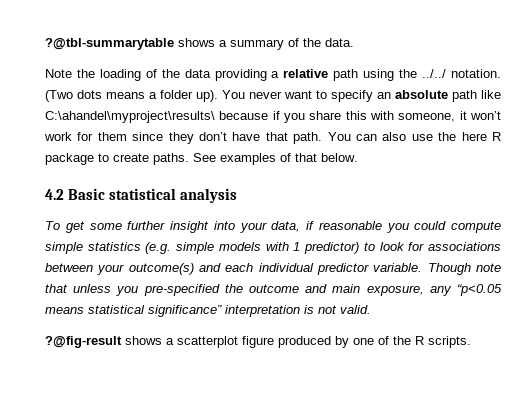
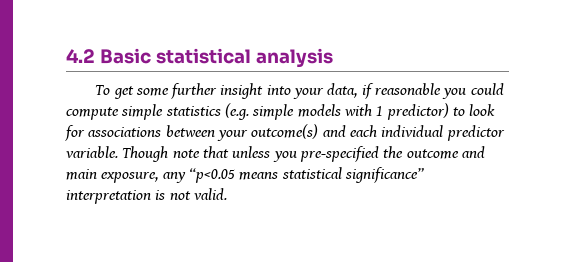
[45,38,354,50] [45,69,501,81] [45,90,501,102] [45,111,501,123] [44,132,501,144] [45,153,358,165] ?@tbl-summarytable shows a summary of the data. // Note the loading of the data providing a relative path using the ../../ notation. (Two dots means a folder up). You never want to specify an absolute path like C:\ahandel\myproject\results\ because if you share this with someone, it won’t work for them since they don’t have that path. You can also use the here R package to create paths. See examples of that below. // -> (66, 56) none
[45,336,471,348] // ?@fig-result shows a scatterplot figure produced by one of the R scripts. -> (227, 194) none

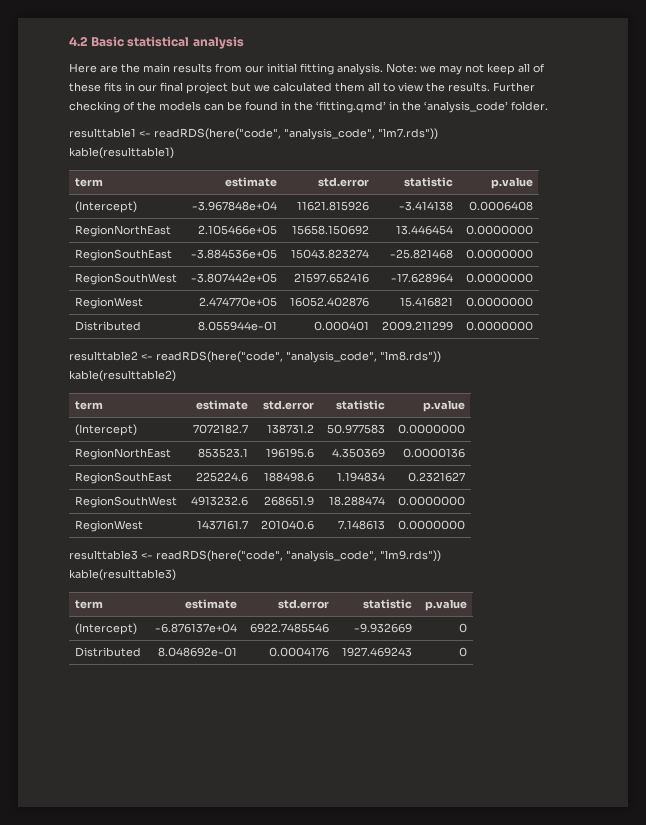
[95,83,504,99] [66,103,496,120] [65,124,505,141] [66,146,485,162] [66,167,424,183] [66,188,227,204] To get some further insight into your data, if reasonable you could compute simple statistics (e.g. simple models with 1 predictor) to look for associations between your outcome(s) and each individual predictor variable. Though note that unless you pre-specified the outcome and main exposure, any “p<0.05 means statistical significance” interpretation is not valid. -> [69,63,545,75] [69,82,535,94] [69,101,548,113] [69,128,438,140] [69,147,174,159] [74,178,103,187] [225,177,278,187] [318,177,370,187] [404,177,454,187] [491,177,534,189] [74,201,137,213] [192,201,278,211] [297,201,370,211] [399,201,454,211] [469,201,534,211] [74,225,171,237] [198,225,278,235] [292,225,370,235] [396,225,454,235] [466,225,534,235] [74,249,172,261] [191,249,278,259] [291,249,370,259] [390,249,454,259] [466,249,534,259] [74,273,177,285] [191,273,278,283] [294,273,370,283] [391,273,454,283] [466,273,534,283] [74,297,143,309] [199,297,278,307] [290,297,370,307] [400,297,454,307] [466,297,534,307] [74,321,141,331] [198,321,278,331] [314,321,370,331] [382,321,454,331] [466,321,534,331] [69,351,441,363] [69,370,176,382] [74,401,103,410] [196,400,249,410] [263,400,315,410] [336,400,386,410] [423,400,466,412] [74,424,137,436] [193,424,249,434] [267,424,315,434] [327,424,386,434] [398,424,466,434] [74,448,171,460] [198,448,249,458] [266,448,315,458] [332,448,386,458] [403,448,466,458] [74,472,172,484] [196,472,249,482] [264,472,315,482] [337,472,386,482] [408,472,466,482] [74,496,177,508] [191,496,249,506] [264,496,315,506] [329,496,386,506] [398,496,466,506] [74,520,143,532] [197,520,249,530] [261,520,315,530] [338,520,386,530] [398,520,466,530] [69,550,441,562] [69,569,176,581] [74,600,103,609] [185,599,238,609] [278,599,330,609] [363,599,413,609] [425,599,468,611] [74,623,137,635] [155,623,238,633] [250,623,330,633] [354,623,413,633] [459,623,468,633] [74,647,141,657] [158,647,238,657] [269,647,330,657] [342,647,413,657] [459,647,468,657] Here are the main results from our initial fitting analysis. Note: we may not keep all of these fits in our final project but we calculated them all to view the results. Further checking of the models can be found in the ‘fitting.qmd’ in the ‘analysis_code’ folder. // resulttable1 <- readRDS(here("code", "analysis_code", "lm7.rds")) // kable(resulttable1) // term | estimate | std.error | statistic | p.value // (Intercept) | -3.967848e+04 | 11621.815926 | -3.414138 | 0.0006408 // RegionNorthEast | 2.105466e+05 | 15658.150692 | 13.446454 | 0.0000000 // RegionSouthEast | -3.884536e+05 | 15043.823274 | -25.821468 | 0.0000000 // RegionSouthWest | -3.807442e+05 | 21597.652416 | -17.628964 | 0.0000000 // RegionWest | 2.474770e+05 | 16052.402876 | 15.416821 | 0.0000000 // Distributed | 8.055944e-01 | 0.000401 | 2009.211299 | 0.0000000 // resulttable2 <- readRDS(here("code", "analysis_code", "lm8.rds")) // kable(resulttable2) // term | estimate | std.error | statistic | p.value // (Intercept) | 7072182.7 | 138731.2 | 50.977583 | 0.0000000 // RegionNorthEast | 853523.1 | 196195.6 | 4.350369 | 0.0000136 // RegionSouthEast | 225224.6 | 188498.6 | 1.194834 | 0.2321627 // RegionSouthWest | 4913232.6 | 268651.9 | 18.288474 | 0.0000000 // RegionWest | 1437161.7 | 201040.6 | 7.148613 | 0.0000000 // resulttable3 <- readRDS(here("code", "analysis_code", "lm9.rds")) // kable(resulttable3) // term | estimate | std.error | statistic | p.value // (Intercept) | -6.876137e+04 | 6922.7485546 | -9.932669 | 0 // Distributed | 8.048692e-01 | 0.0004176 | 1927.469243 | 0

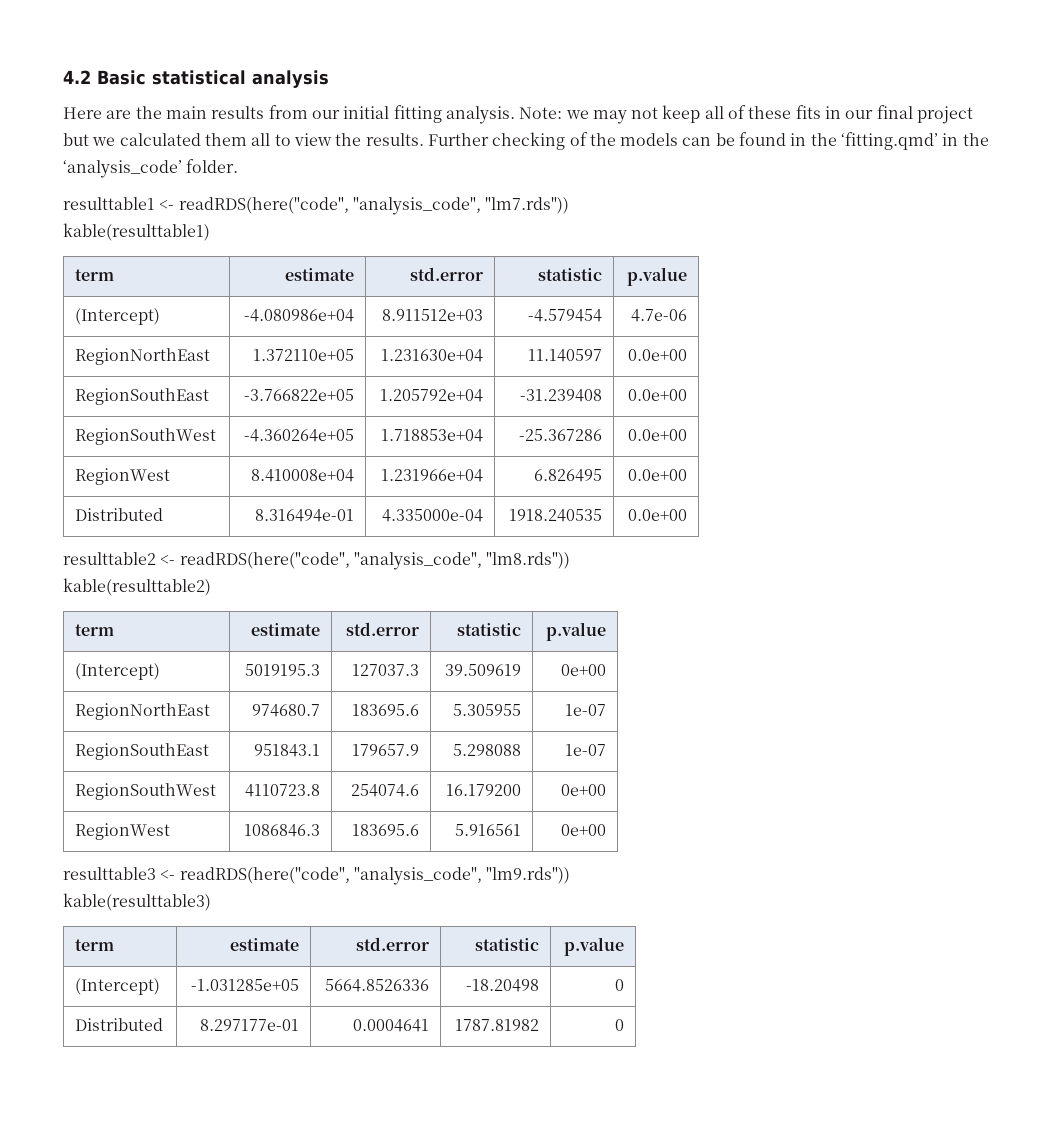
[192,201,278,211] [297,201,370,211] [399,201,454,211] [469,201,534,211] [74,225,171,237] [198,225,278,235] [292,225,370,235] [396,225,454,235] [466,225,534,235] [74,249,172,261] [191,249,278,259] [291,249,370,259] [390,249,454,259] [466,249,534,259] [74,273,177,285] [191,273,278,283] [294,273,370,283] [391,273,454,283] [466,273,534,283] [74,297,143,309] [199,297,278,307] [290,297,370,307] [400,297,454,307] [466,297,534,307] [74,321,141,331] [198,321,278,331] [314,321,370,331] [382,321,454,331] [466,321,534,331] -3.967848e+04 | 11621.815926 | -3.414138 | 0.0006408 // RegionNorthEast | 2.105466e+05 | 15658.150692 | 13.446454 | 0.0000000 // RegionSouthEast | -3.884536e+05 | 15043.823274 | -25.821468 | 0.0000000 // RegionSouthWest | -3.807442e+05 | 21597.652416 | -17.628964 | 0.0000000 // RegionWest | 2.474770e+05 | 16052.402876 | 15.416821 | 0.0000000 // Distributed | 8.055944e-01 | 0.000401 | 2009.211299 | 0.0000000 -> [243,309,354,322] [381,309,483,321] [527,309,602,322] [630,309,687,322] [75,348,211,365] [252,349,354,361] [380,349,483,362] [527,349,602,362] [627,349,687,361] [75,388,210,405] [243,389,354,401] [379,389,483,402] [519,389,602,402] [627,389,687,401] [75,428,217,445] [243,429,354,442] [380,429,483,442] [518,429,602,441] [627,429,687,441] [75,468,171,485] [250,469,354,482] [380,469,483,482] [533,469,602,482] [627,469,687,481] [75,508,164,521] [254,509,354,522] [381,509,483,522] [508,509,602,522] [627,509,687,521] -4.080986e+04 | 8.911512e+03 | -4.579454 | 4.7e-06 // RegionNorthEast | 1.372110e+05 | 1.231630e+04 | 11.140597 | 0.0e+00 // RegionSouthEast | -3.766822e+05 | 1.205792e+04 | -31.239408 | 0.0e+00 // RegionSouthWest | -4.360264e+05 | 1.718853e+04 | -25.367286 | 0.0e+00 // RegionWest | 8.410008e+04 | 1.231966e+04 | 6.826495 | 0.0e+00 // Distributed | 8.316494e-01 | 4.335000e-04 | 1918.240535 | 0.0e+00
[193,424,249,434] [267,424,315,434] [327,424,386,434] [398,424,466,434] [74,448,171,460] [198,448,249,458] [266,448,315,458] [332,448,386,458] [403,448,466,458] [74,472,172,484] [196,472,249,482] [264,472,315,482] [337,472,386,482] [408,472,466,482] [74,496,177,508] [191,496,249,506] [264,496,315,506] [329,496,386,506] [398,496,466,506] [74,520,143,532] [197,520,249,530] [261,520,315,530] [338,520,386,530] [398,520,466,530] 7072182.7 | 138731.2 | 50.977583 | 0.0000000 // RegionNorthEast | 853523.1 | 196195.6 | 4.350369 | 0.0000136 // RegionSouthEast | 225224.6 | 188498.6 | 1.194834 | 0.2321627 // RegionSouthWest | 4913232.6 | 268651.9 | 18.288474 | 0.0000000 // RegionWest | 1437161.7 | 201040.6 | 7.148613 | 0.0000000 -> [244,664,320,676] [351,664,419,676] [444,664,521,676] [560,664,606,676] [75,703,211,720] [251,704,320,717] [351,704,419,716] [452,704,521,716] [564,704,606,716] [75,743,210,760] [253,744,320,757] [351,744,419,756] [452,744,521,756] [564,744,606,756] [75,783,217,800] [244,784,320,797] [350,784,419,797] [445,784,521,796] [560,784,606,796] [75,823,171,840] [243,824,320,837] [351,824,419,836] [454,824,521,836] [560,824,606,836] 5019195.3 | 127037.3 | 39.509619 | 0e+00 // RegionNorthEast | 974680.7 | 183695.6 | 5.305955 | 1e-07 // RegionSouthEast | 951843.1 | 179657.9 | 5.298088 | 1e-07 // RegionSouthWest | 4110723.8 | 254074.6 | 16.179200 | 0e+00 // RegionWest | 1086846.3 | 183695.6 | 5.916561 | 0e+00
[155,623,238,633] [250,623,330,633] [354,623,413,633] -6.876137e+04 | 6922.7485546 | -9.932669 -> [190,979,299,991] [324,979,429,992] [465,979,539,992] -1.031285e+05 | 5664.8526336 | -18.20498
[158,647,238,657] [269,647,330,657] [342,647,413,657] 8.048692e-01 | 0.0004176 | 1927.469243 -> [199,1019,299,1031] [352,1019,429,1032] [454,1019,539,1031] 8.297177e-01 | 0.0004641 | 1787.81982

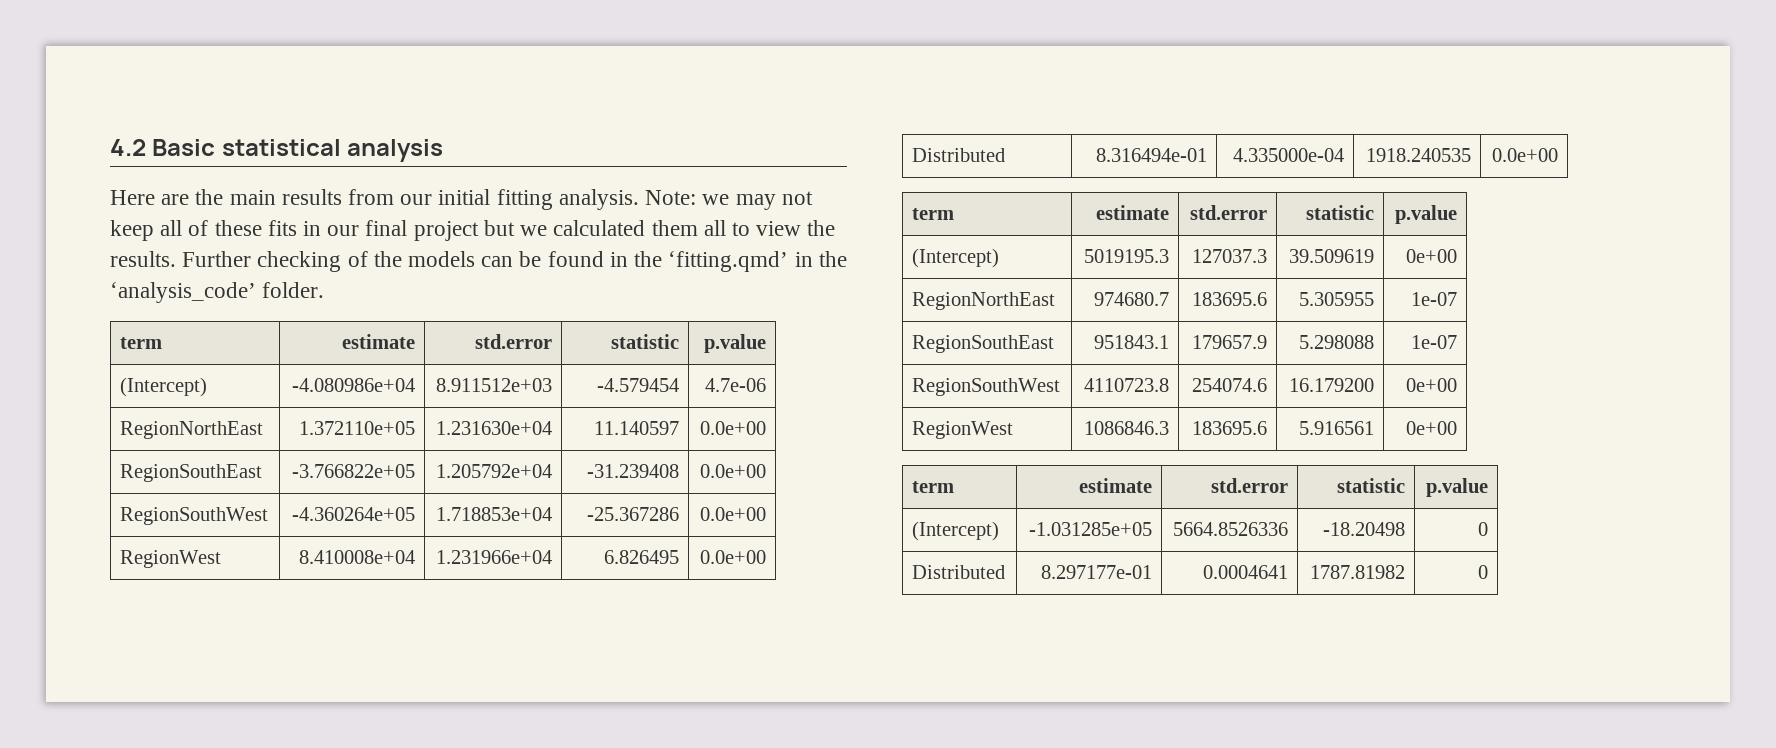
[63,197,570,215] [63,223,210,241] // resulttable1 <- readRDS(here("code", "analysis_code", "lm7.rds")) // kable(resulttable1) -> (325, 290) none
[63,552,571,570] [63,578,211,596] // resulttable2 <- readRDS(here("code", "analysis_code", "lm8.rds")) // kable(resulttable2) -> (1558, 155) none
[63,867,571,885] [63,893,211,911] // resulttable3 <- readRDS(here("code", "analysis_code", "lm9.rds")) // kable(resulttable3) -> (1457, 428) none

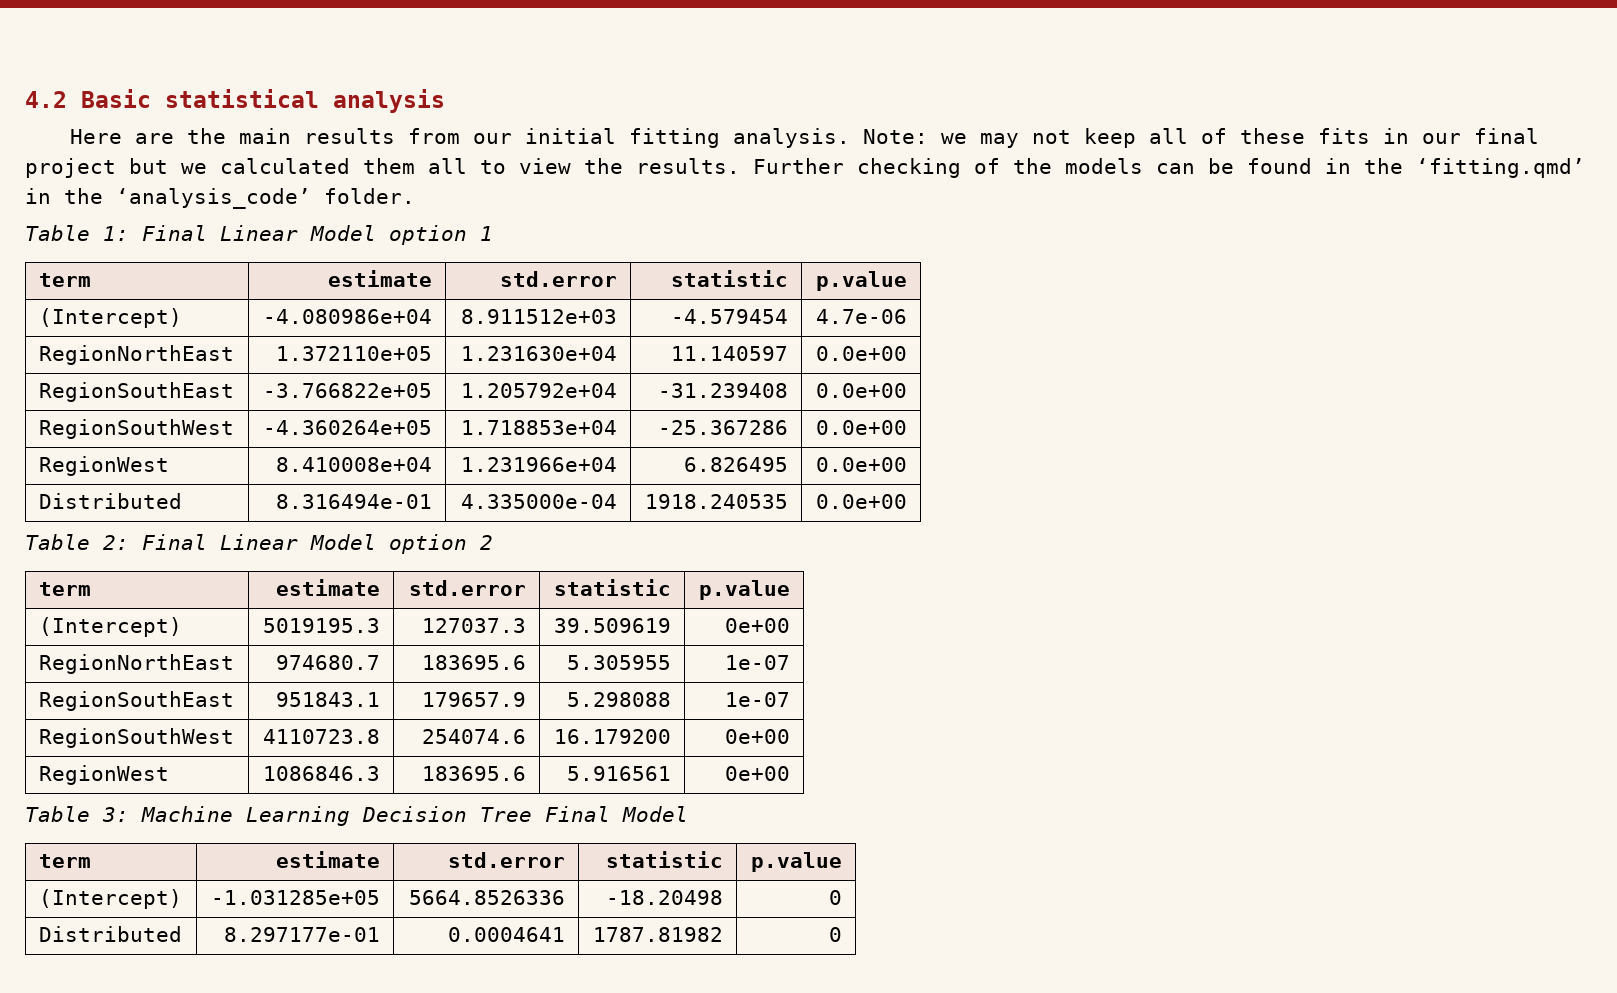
(325, 290) none -> [25,225,493,245] // Table 1: Final Linear Model option 1
(1558, 155) none -> [25,534,493,554] // Table 2: Final Linear Model option 2
(1457, 428) none -> [25,806,688,826] // Table 3: Machine Learning Decision Tree Final Model

